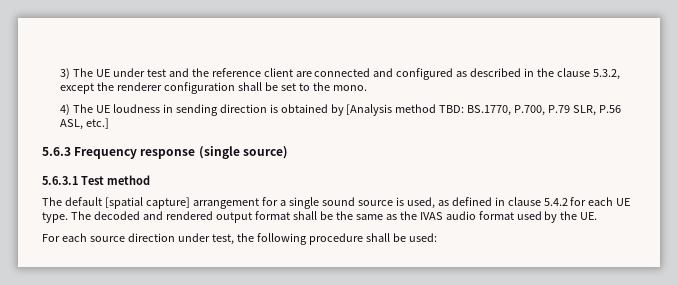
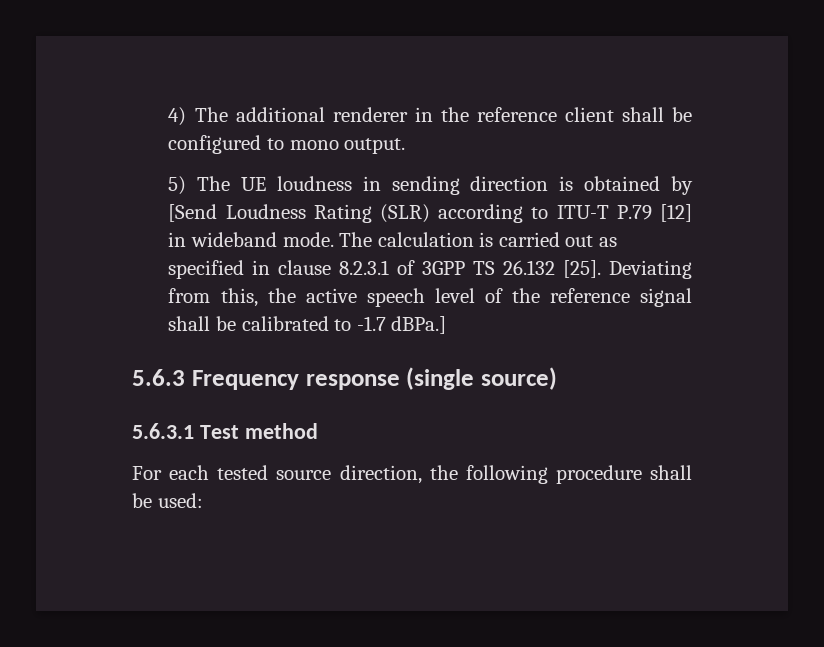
[59,68,621,80] [59,82,367,94] [59,104,70,116] 3) The UE under test and the reference client are connected and configured as described in the clause 5.3.2, except the renderer configuration shall be set to the mono. // 4) -> [168,107,692,126] [168,135,406,154] [168,176,187,195] 4) The additional renderer in the reference client shall be configured to mono output. // 5)
[346,104,622,116] [59,118,109,130] [Analysis method TBD: BS.1770, P.700, P.79 SLR, P.56 ASL, etc.] -> [168,204,692,223] [168,232,617,247] [168,260,693,279] [168,288,692,307] [168,316,447,334] [Send Loudness Rating (SLR) according to ITU-T P.79 [12] in wideband mode. The calculation is carried out as specified in clause 8.2.3.1 of 3GPP TS 26.132 [25]. Deviating from this, the active speech level of the reference signal shall be calibrated to -1.7 dBPa.]
[42,197,631,209] [42,211,598,223] [42,233,234,245] The default [spatial capture] arrangement for a single sound source is used, as defined in clause 5.4.2 for each UE type. The decoded and rendered output format shall be the same as the IVAS audio format used by the UE. // For each source direction under test, -> [132,465,422,484] For each tested source direction,

